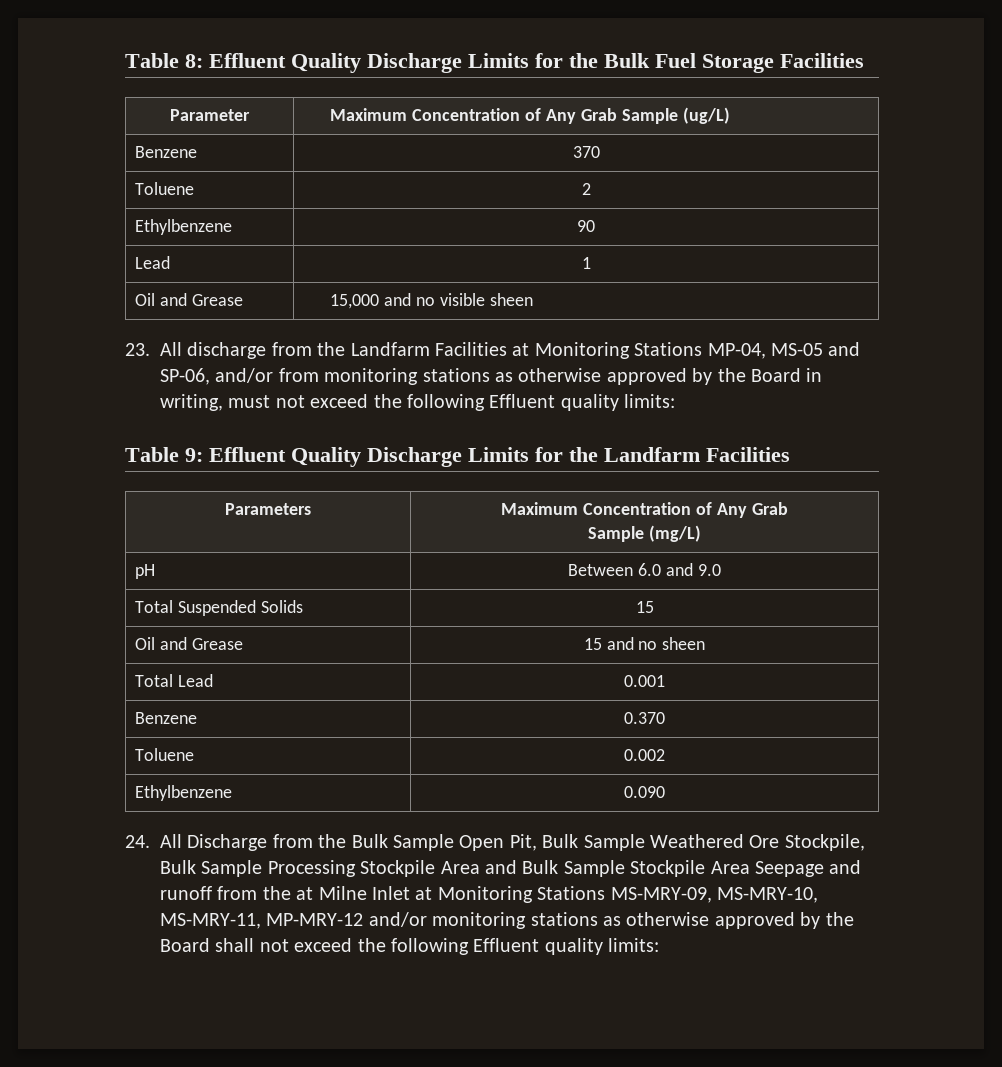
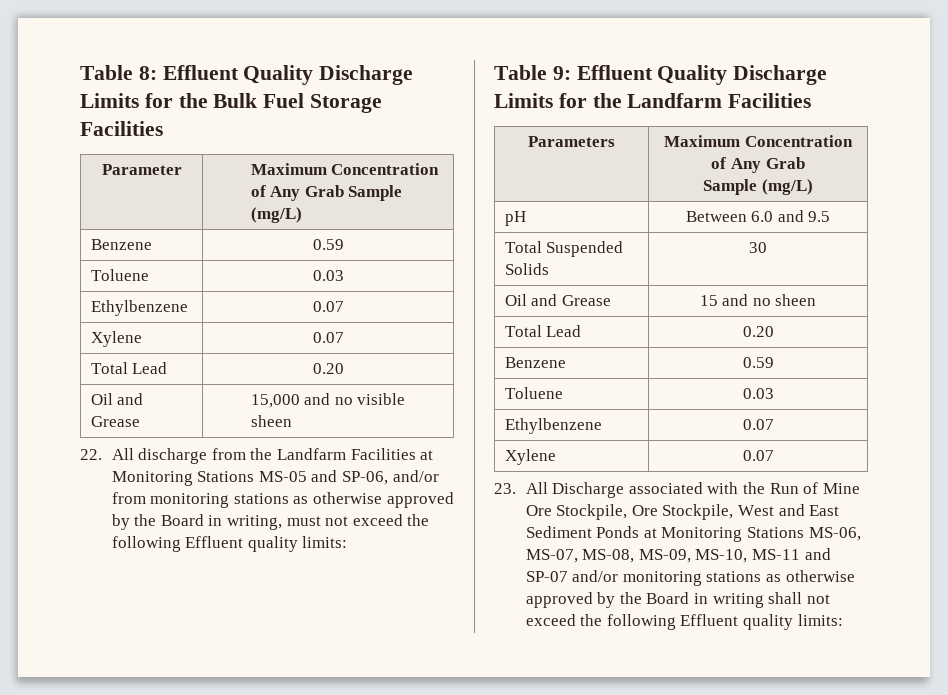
[682,107,730,124] [134,146,197,158] [572,146,600,158] [134,182,194,195] [581,183,591,195] [134,219,232,235] [577,220,595,232] [134,256,170,269] [581,257,591,269] (ug/L) // Benzene | 370 // Toluene | 2 // Ethylbenzene | 90 // Lead | 1 -> [250,207,302,223] [90,239,152,250] [312,239,344,250] [90,269,149,281] [312,270,344,281] [90,300,188,316] [312,301,344,312] [90,331,142,347] [312,332,344,343] [90,362,168,374] [312,363,344,374] (mg/L) // Benzene | 0.59 // Toluene | 0.03 // Ethylbenzene | 0.07 // Xylene | 0.07 // Total Lead | 0.20
[125,343,150,356] 23. -> [80,449,102,460] 22.
[707,343,766,359] MP-04, -> (255, 476) none
[697,564,721,576] 9.0 -> [808,211,831,222] 9.5
[635,601,654,613] 15 -> [749,242,767,253] 30
[624,675,665,687] [134,712,197,724] [624,712,665,724] [134,748,194,761] [624,749,665,761] [134,785,232,801] [624,786,665,798] [125,834,865,851] [160,860,862,877] [160,886,818,903] [160,913,364,929] 0.001 // Benzene | 0.370 // Toluene | 0.002 // Ethylbenzene | 0.090 // 24. All Discharge from the Bulk Sample Open Pit, Bulk Sample Weathered Ore Stockpile, Bulk Sample Processing Stockpile Area and Bulk Sample Stockpile Area Seepage and runoff from the at Milne Inlet at Monitoring Stations MS-MRY-09, MS-MRY-10, MS-MRY-11, MP-MRY-12 -> [742,326,774,337] [504,357,566,368] [742,357,774,368] [504,387,563,399] [742,388,774,399] [504,418,602,434] [742,419,774,430] [504,449,556,465] [742,450,774,461] [494,482,860,498] [525,504,840,520] [525,526,861,542] [525,548,831,563] [525,571,568,582] 0.20 // Benzene | 0.59 // Toluene | 0.03 // Ethylbenzene | 0.07 // Xylene | 0.07 // 23. All Discharge associated with the Run of Mine Ore Stockpile, Ore Stockpile, West and East Sediment Ponds at Monitoring Stations MS-06, MS-07, MS-08, MS-09, MS-10, MS-11 and SP-07
(210, 945) none -> [693,593,764,608] in writing

